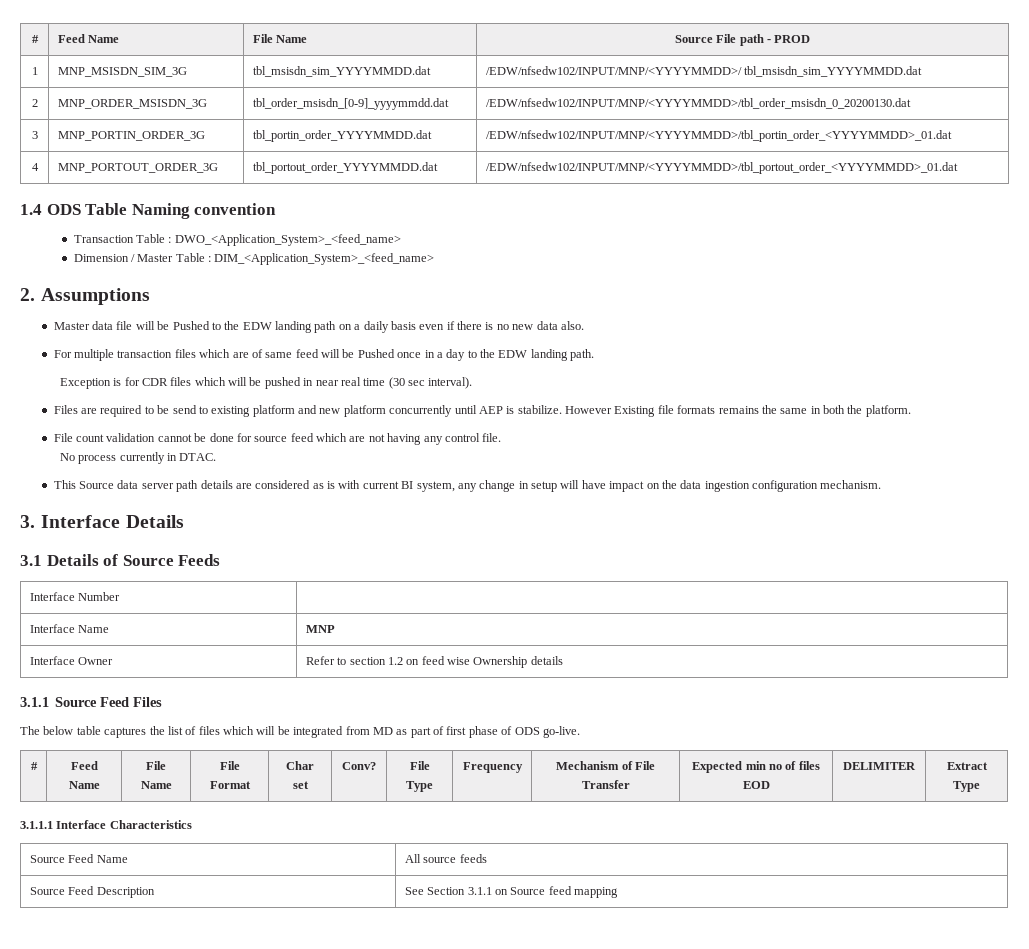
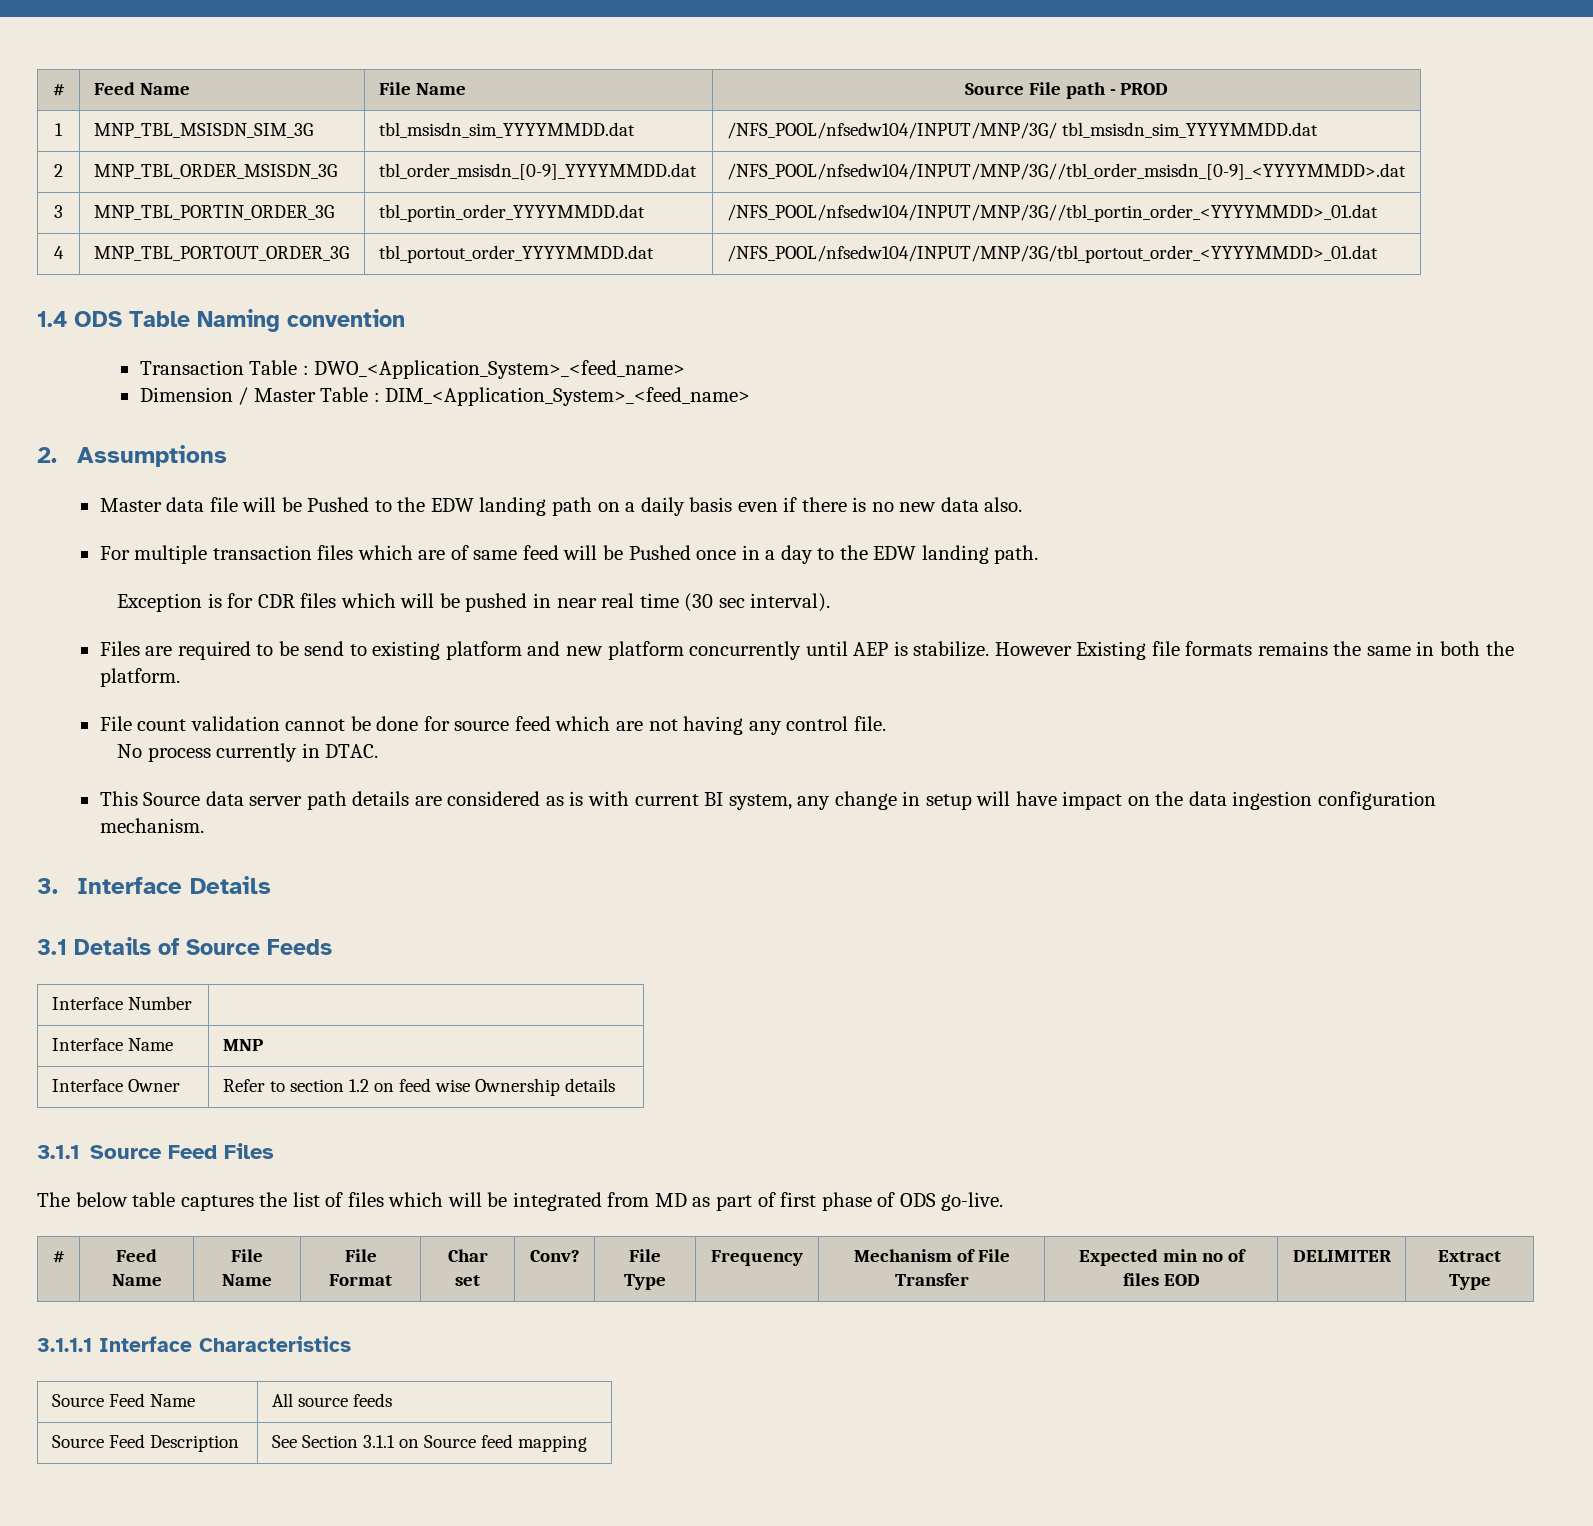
[57,67,187,77] MNP_MSISDN_SIM_3G -> [93,123,313,138] MNP_TBL_MSISDN_SIM_3G
[485,66,742,75] /EDW/nfsedw102/INPUT/MNP/<YYYYMMDD>/ -> [726,122,1057,139] /NFS_POOL/nfsedw104/INPUT/MNP/3G/
[57,99,207,109] [252,98,449,110] [485,98,911,109] MNP_ORDER_MSISDN_3G | tbl_order_msisdn_[0-9]_yyyymmdd.dat | /EDW/nfsedw102/INPUT/MNP/<YYYYMMDD>/tbl_order_msisdn_0_20200130.dat -> [93,164,337,179] [378,163,697,180] [726,163,1406,180] MNP_TBL_ORDER_MSISDN_3G | tbl_order_msisdn_[0-9]_YYYYMMDD.dat | /NFS_POOL/nfsedw104/INPUT/MNP/3G//tbl_order_msisdn_[0-9]_<YYYYMMDD>.dat
[57,131,205,141] MNP_PORTIN_ORDER_3G -> [93,205,334,220] MNP_TBL_PORTIN_ORDER_3G
[485,130,952,142] /EDW/nfsedw102/INPUT/MNP/<YYYYMMDD>/tbl_portin_order_<YYYYMMDD>_01.dat -> [726,204,1378,222] /NFS_POOL/nfsedw104/INPUT/MNP/3G//tbl_portin_order_<YYYYMMDD>_01.dat
[57,163,218,173] MNP_PORTOUT_ORDER_3G -> [93,246,349,261] MNP_TBL_PORTOUT_ORDER_3G
[485,162,958,174] /EDW/nfsedw102/INPUT/MNP/<YYYYMMDD>/tbl_portout_order_<YYYYMMDD>_01.dat -> [726,245,1378,263] /NFS_POOL/nfsedw104/INPUT/MNP/3G/tbl_portout_order_<YYYYMMDD>_01.dat

